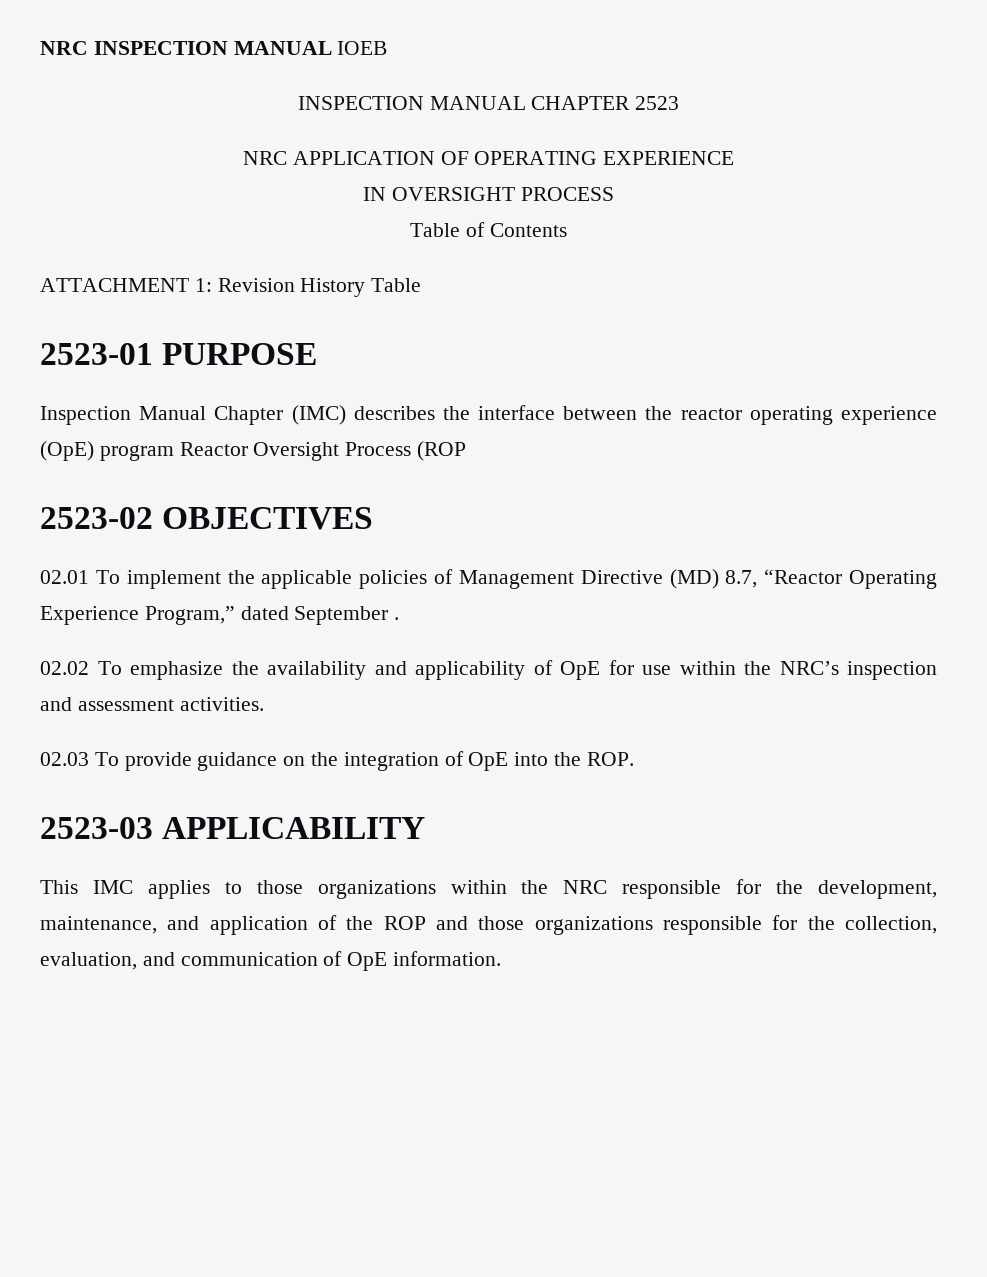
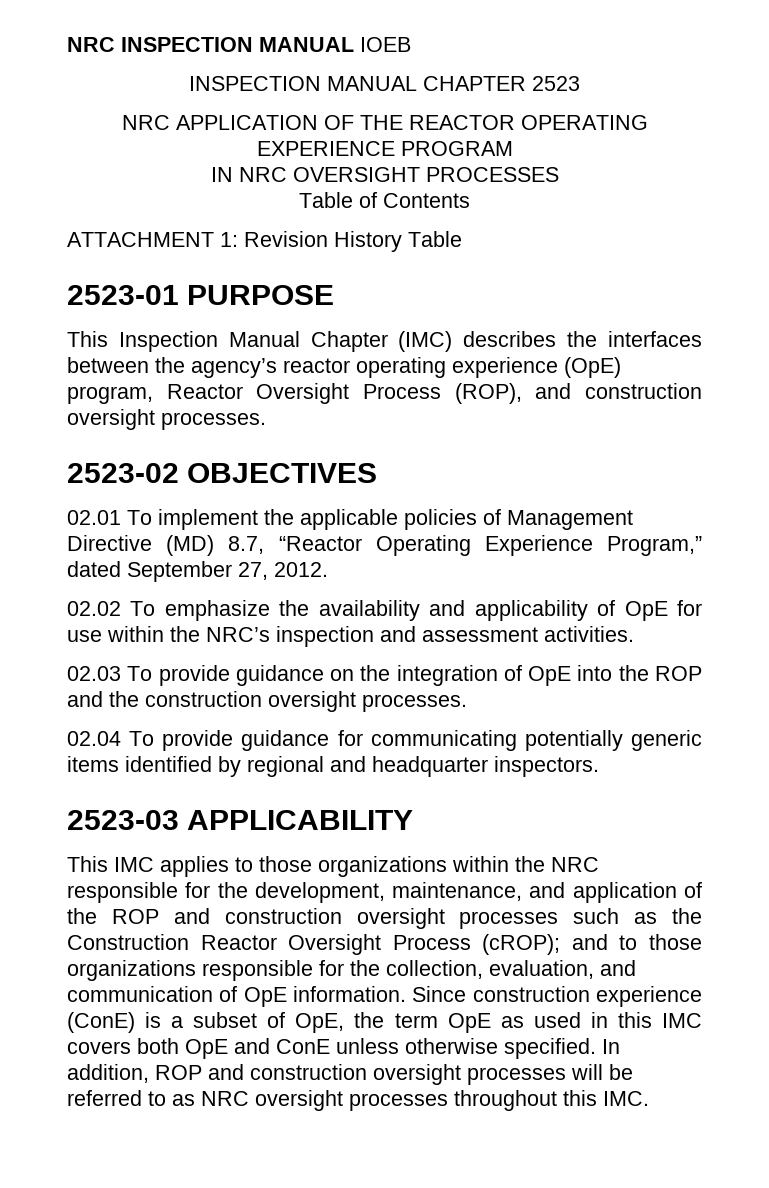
(469, 158) none -> [359,115,515,130] THE REACTOR
(735, 158) none -> [400,141,513,156] PROGRAM
[392,187,614,201] OVERSIGHT PROCESS -> [238,167,559,182] NRC OVERSIGHT PROCESSES
(318, 354) none -> [67,331,108,347] This
[478,405,556,420] interface -> [608,331,702,347] interfaces
(673, 413) none -> [191,358,277,378] agency’s
[99,441,467,461] program Reactor Oversight Process (ROP -> [67,383,703,404] [67,409,266,430] program, Reactor Oversight Process (ROP), and construction oversight processes.
[394,617,400,620] . -> [238,562,328,580] 27, 2012.
[586,752,634,766] ROP. -> [654,666,702,681] [67,691,467,712] [67,730,702,751] [67,756,599,777] ROP and the construction oversight processes. // 02.04 To provide guidance for communicating potentially generic items identified by regional and headquarter inspectors.
(468, 923) none -> [224,908,702,929] [67,934,638,955] construction oversight processes such as the Construction Reactor Oversight Process (cROP); and to
(502, 958) none -> [412,986,702,1007] [67,1012,703,1033] [67,1038,620,1059] [67,1064,633,1085] [67,1090,649,1111] Since construction experience (ConE) is a subset of OpE, the term OpE as used in this IMC covers both OpE and ConE unless otherwise specified. In addition, ROP and construction oversight processes will be referred to as NRC oversight processes throughout this IMC.

